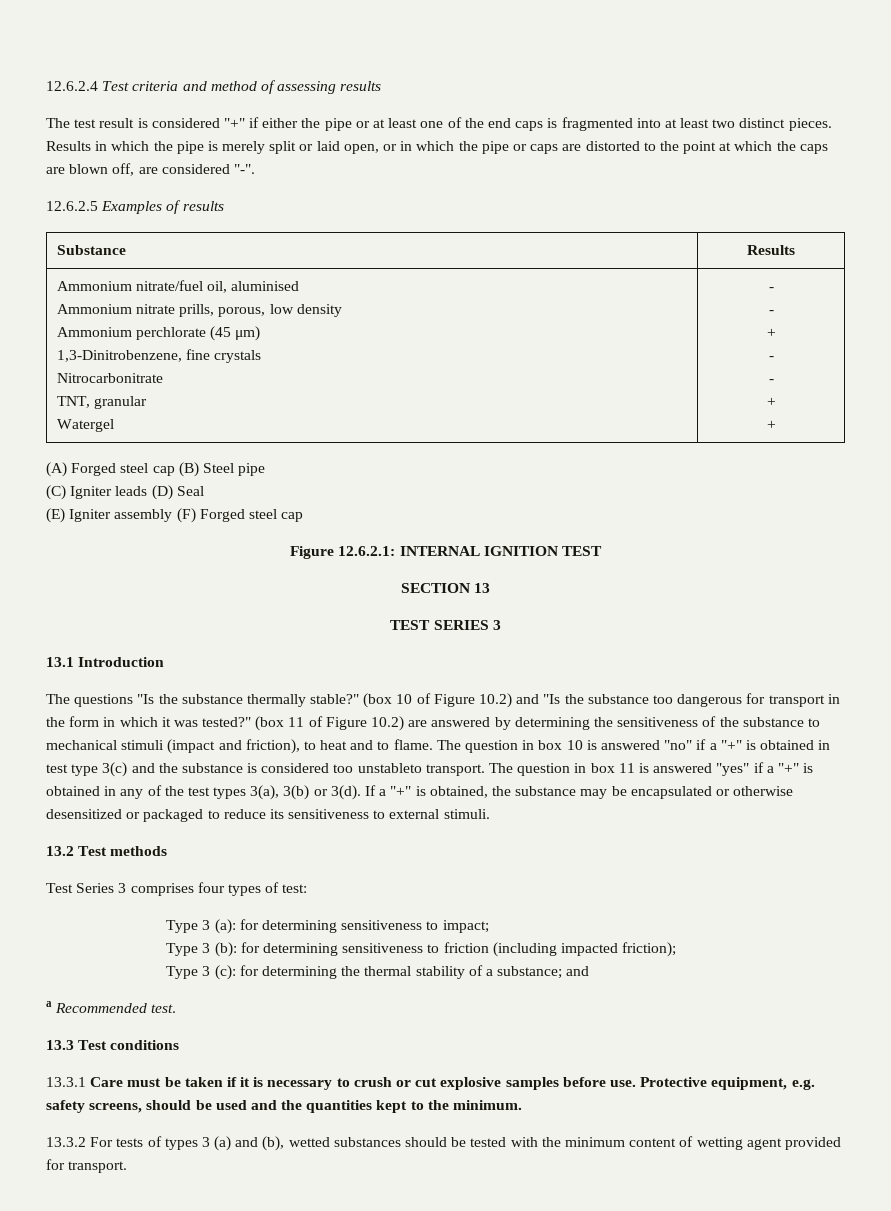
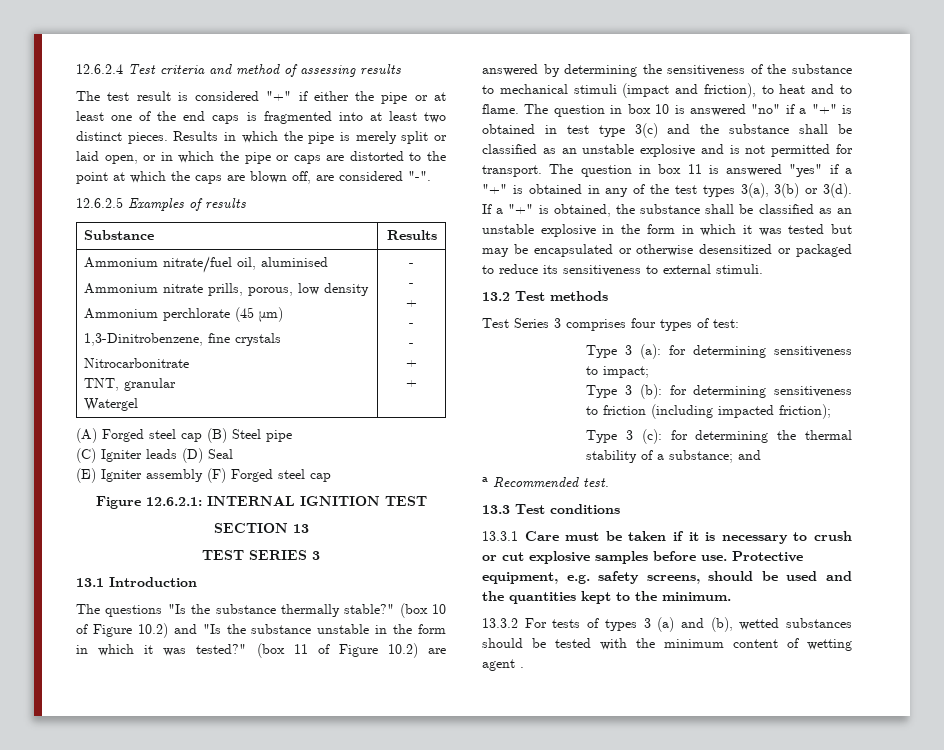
[652,693,825,707] too dangerous for transport -> [317,624,370,634] unstable
[247,763,422,773] is considered too unstableto -> [799,124,852,134] [482,144,853,157] shall be classified as an unstable explosive and is not permitted for
(577, 791) none -> [705,204,852,214] [482,224,852,237] shall be classified as an unstable explosive in the form in which it was tested but
[784,1137,841,1150] [46,1159,128,1173] provided for transport. -> [520,667,524,668] .

